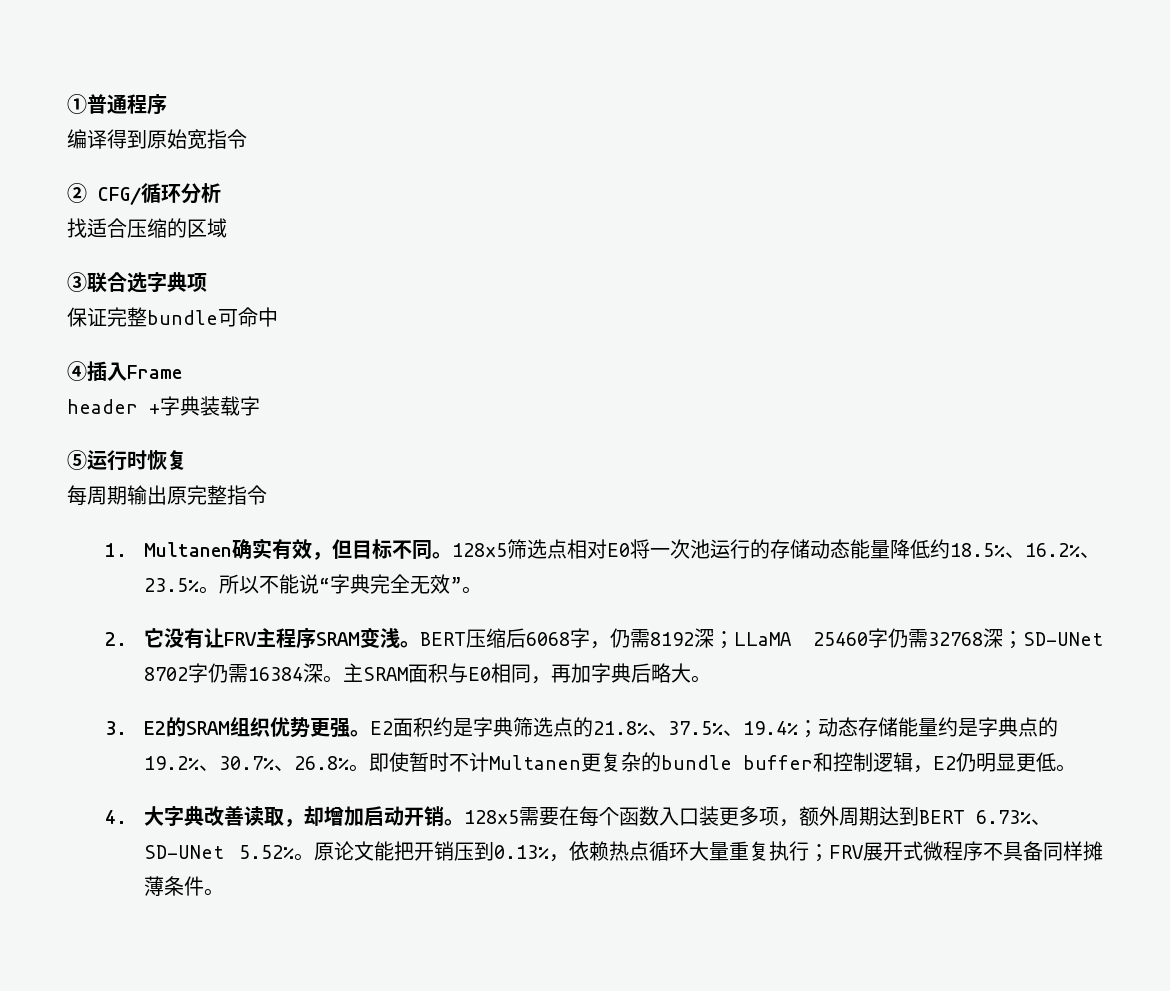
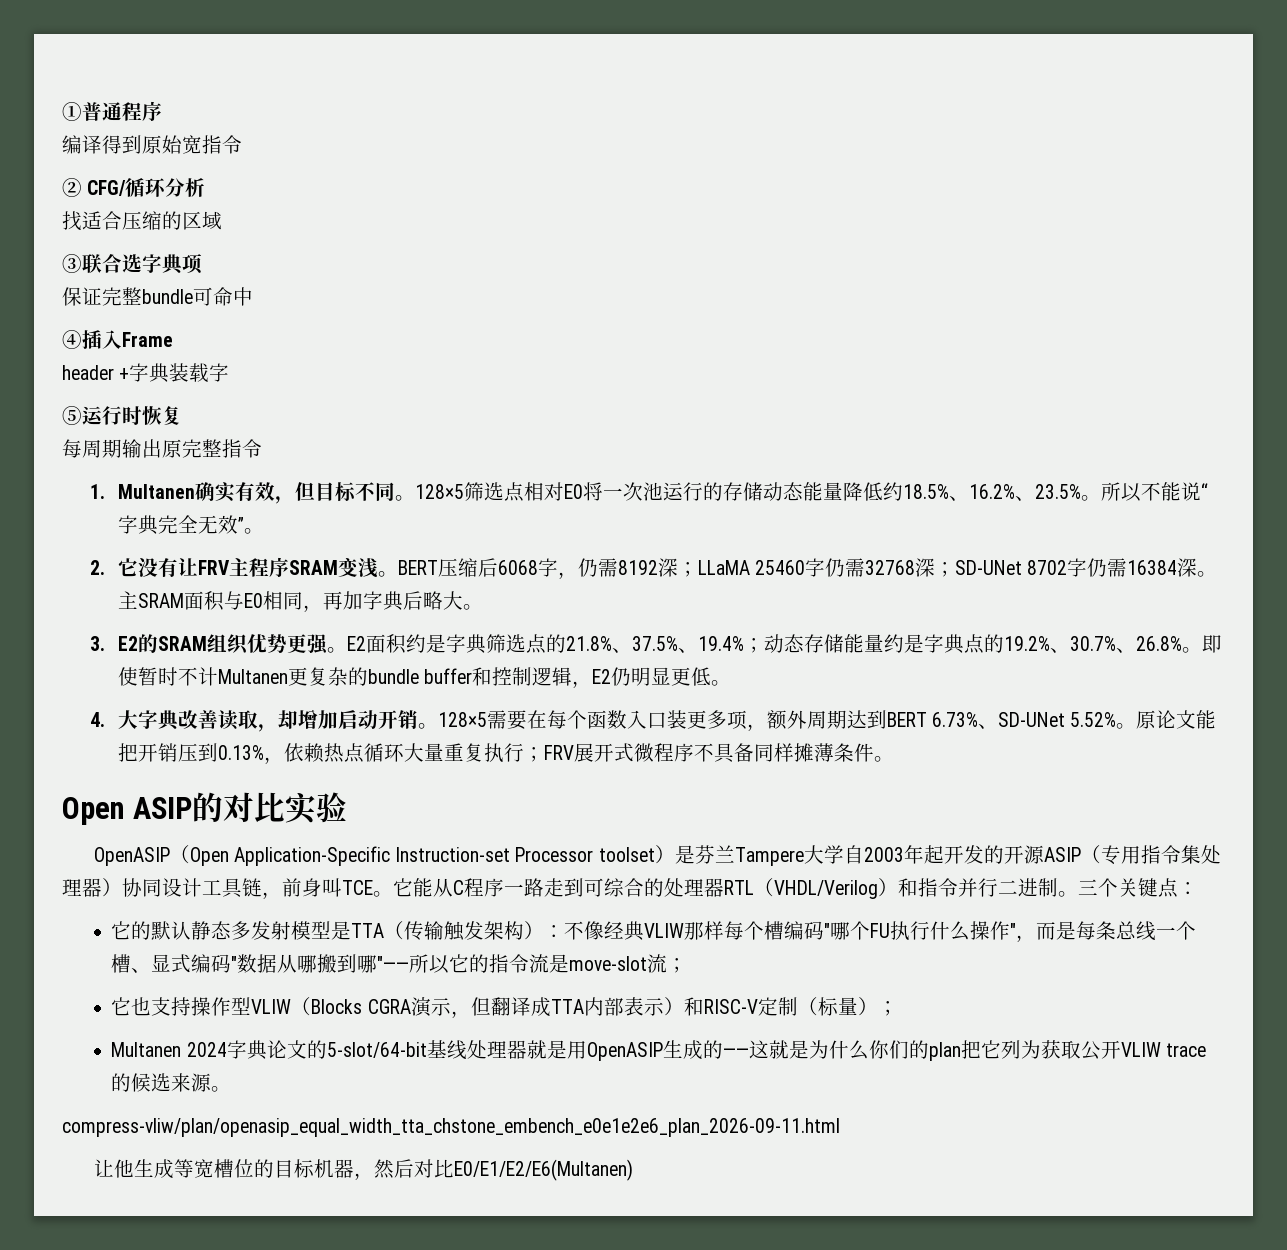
(224, 892) none -> [62,792,348,825] [93,845,1221,866] [62,878,1198,899] [111,921,1197,942] [111,954,688,974] [111,997,898,1018] [111,1040,1206,1061] [111,1073,232,1092] [62,1118,840,1137] [93,1159,633,1181] // Open ASIP的对比实验 // OpenASIP（Open Application-Specific Instruction-set Processor toolset）是芬兰Tampere大学自2003年起开发的开源ASIP（专用指令集处理器）协同设计工具链，前身叫TCE。它能从C程序一路走到可综合的处理器RTL（VHDL/Verilog）和指令并行二进制。三个关键点： // 它的默认静态多发射模型是TTA（传输触发架构）：不像经典VLIW那样每个槽编码"哪个FU执行什么操作"，而是每条总线一个槽、显式编码"数据从哪搬到哪"——所以它的指令流是move-slot流； // 它也支持操作型VLIW（Blocks CGRA演示，但翻译成TTA内部表示）和RISC-V定制（标量）； // Multanen 2024字典论文的5-slot/64-bit基线处理器就是用OpenASIP生成的——这就是为什么你们的plan把它列为获取公开VLIW trace的候选来源。 // compress-vliw/plan/openasip_equal_width_tta_chstone_embench_e0e1e2e6_plan_2026-09-11.html // 让他生成等宽槽位的目标机器，然后对比E0/E1/E2/E6(Multanen)

